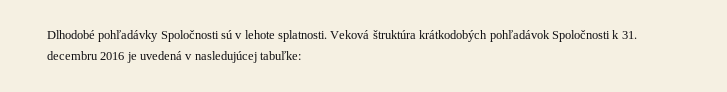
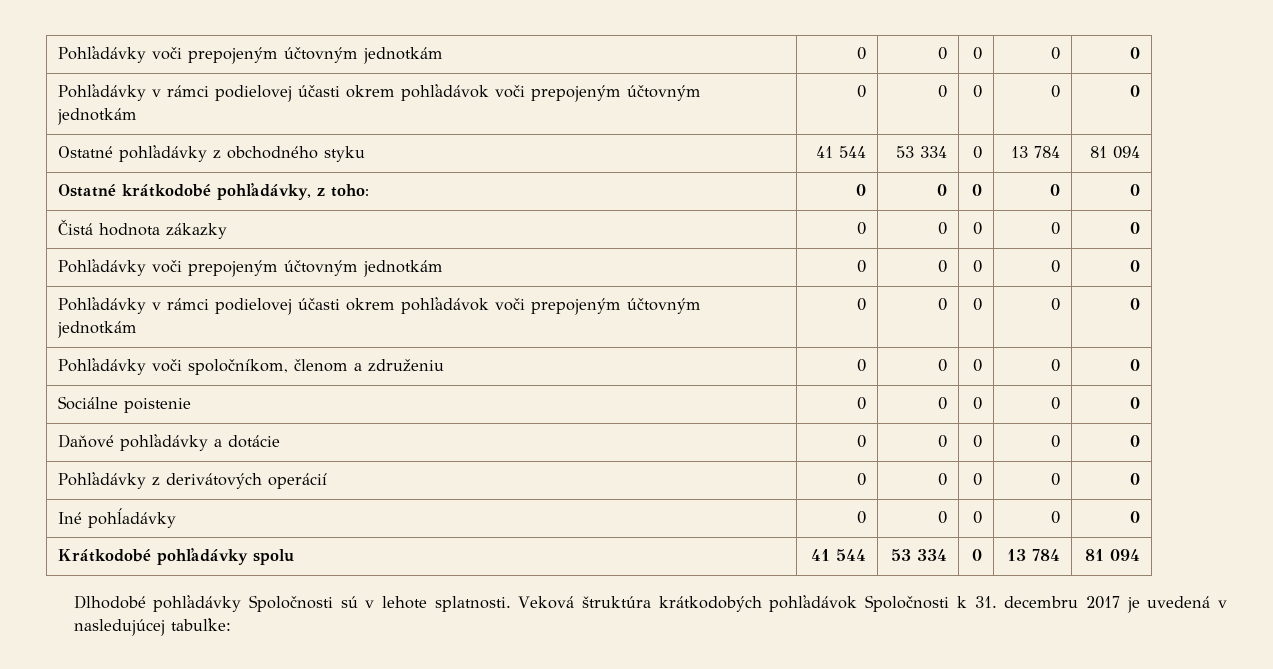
(46, 34) none -> [58,46,444,64] [856,47,866,60] [937,47,947,60] [972,47,982,60] [1050,47,1060,60] [1129,47,1140,59] [58,84,702,102] [57,108,138,125] [856,85,866,98] [937,85,947,98] [972,85,982,98] [1050,85,1060,98] [1129,85,1140,97] [58,145,366,162] [815,146,866,158] [895,146,947,158] [972,146,982,159] [1010,146,1060,158] [1089,146,1140,159] [58,183,370,200] [855,184,866,196] [936,184,947,196] [971,184,982,196] [1049,184,1060,196] [1129,184,1140,196] [58,219,228,239] [856,222,866,235] [937,222,947,235] [972,222,982,235] [1050,222,1060,235] [1129,222,1140,234] [58,259,444,277] [856,260,866,273] [937,260,947,273] [972,260,982,273] [1050,260,1060,273] [1129,260,1140,272] [58,297,702,315] [57,321,138,338] [856,298,866,311] [937,298,947,311] [972,298,982,311] [1050,298,1060,311] [1129,298,1140,310] [58,358,445,375] [856,359,866,372] [937,359,947,372] [972,359,982,372] [1050,359,1060,372] [1129,359,1140,371] [58,396,192,413] [856,397,866,410] [937,397,947,410] [972,397,982,410] [1050,397,1060,410] [1129,397,1140,409] [58,434,281,451] [856,435,866,448] [937,435,947,448] [972,435,982,448] [1050,435,1060,448] [1129,435,1140,447] [58,472,328,489] [856,473,866,486] [937,473,947,486] [972,473,982,486] [1050,473,1060,486] [1129,473,1140,485] [58,508,177,528] [856,511,866,524] [937,511,947,524] [972,511,982,524] [1050,511,1060,524] [1129,511,1140,523] [58,548,295,565] [810,549,866,561] [890,549,947,561] [971,549,982,561] [1006,549,1060,561] [1084,549,1140,561] Pohľadávky voči prepojeným účtovným jednotkám | 0 | 0 | 0 | 0 | 0 // Pohľadávky v rámci podielovej účasti okrem pohľadávok voči prepojeným účtovným jednotkám | 0 | 0 | 0 | 0 | 0 // Ostatné pohľadávky z obchodného styku | 41 544 | 53 334 | 0 | 13 784 | 81 094 // Ostatné krátkodobé pohľadávky, z toho: | 0 | 0 | 0 | 0 | 0 // Čistá hodnota zákazky | 0 | 0 | 0 | 0 | 0 // Pohľadávky voči prepojeným účtovným jednotkám | 0 | 0 | 0 | 0 | 0 // Pohľadávky v rámci podielovej účasti okrem pohľadávok voči prepojeným účtovným jednotkám | 0 | 0 | 0 | 0 | 0 // Pohľadávky voči spoločníkom, členom a združeniu | 0 | 0 | 0 | 0 | 0 // Sociálne poistenie | 0 | 0 | 0 | 0 | 0 // Daňové pohľadávky a dotácie | 0 | 0 | 0 | 0 | 0 // Pohľadávky z derivátových operácií | 0 | 0 | 0 | 0 | 0 // Iné pohĺadávky | 0 | 0 | 0 | 0 | 0 // Krátkodobé pohľadávky spolu | 41 544 | 53 334 | 0 | 13 784 | 81 094 //
[100,52,125,60] 2016 -> [1085,596,1120,609] 2017

